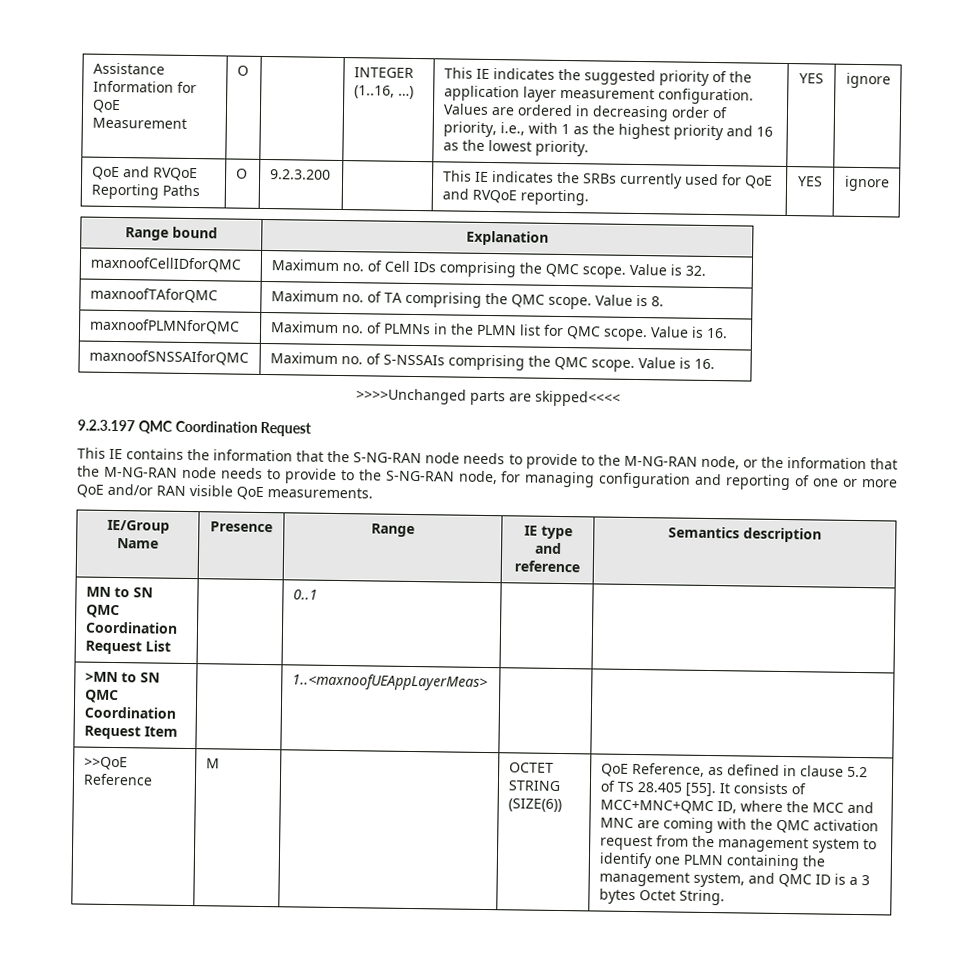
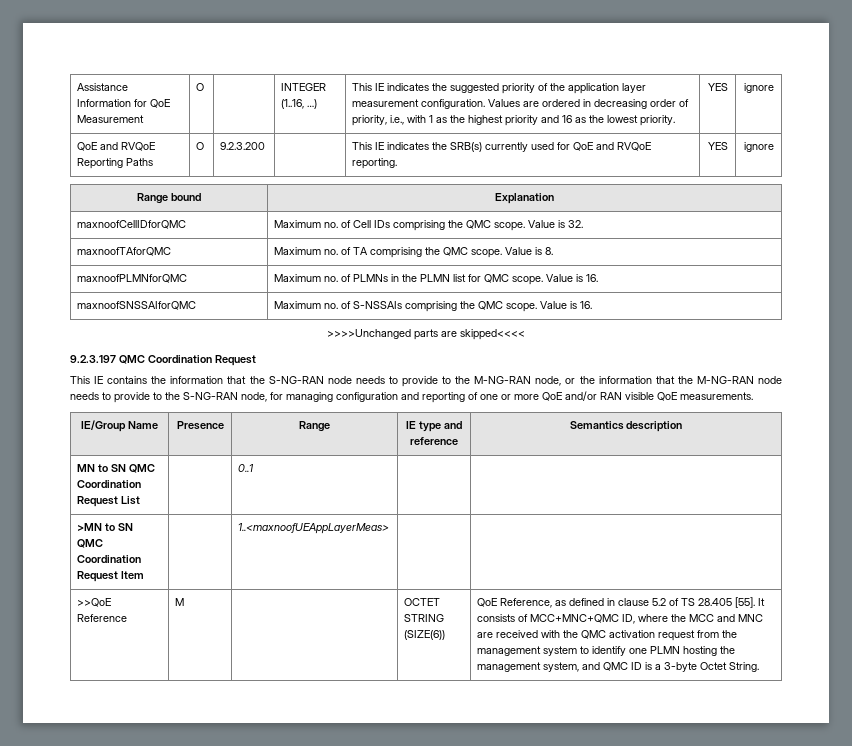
[582,173,617,184] SRBs -> [450,142,483,152] SRB(s)
[662,817,714,834] coming -> [496,630,539,638] received
[725,854,800,871] containing -> [683,646,718,656] hosting
[860,875,870,886] [598,888,636,905] 3 bytes -> [664,662,698,672] 3-byte

